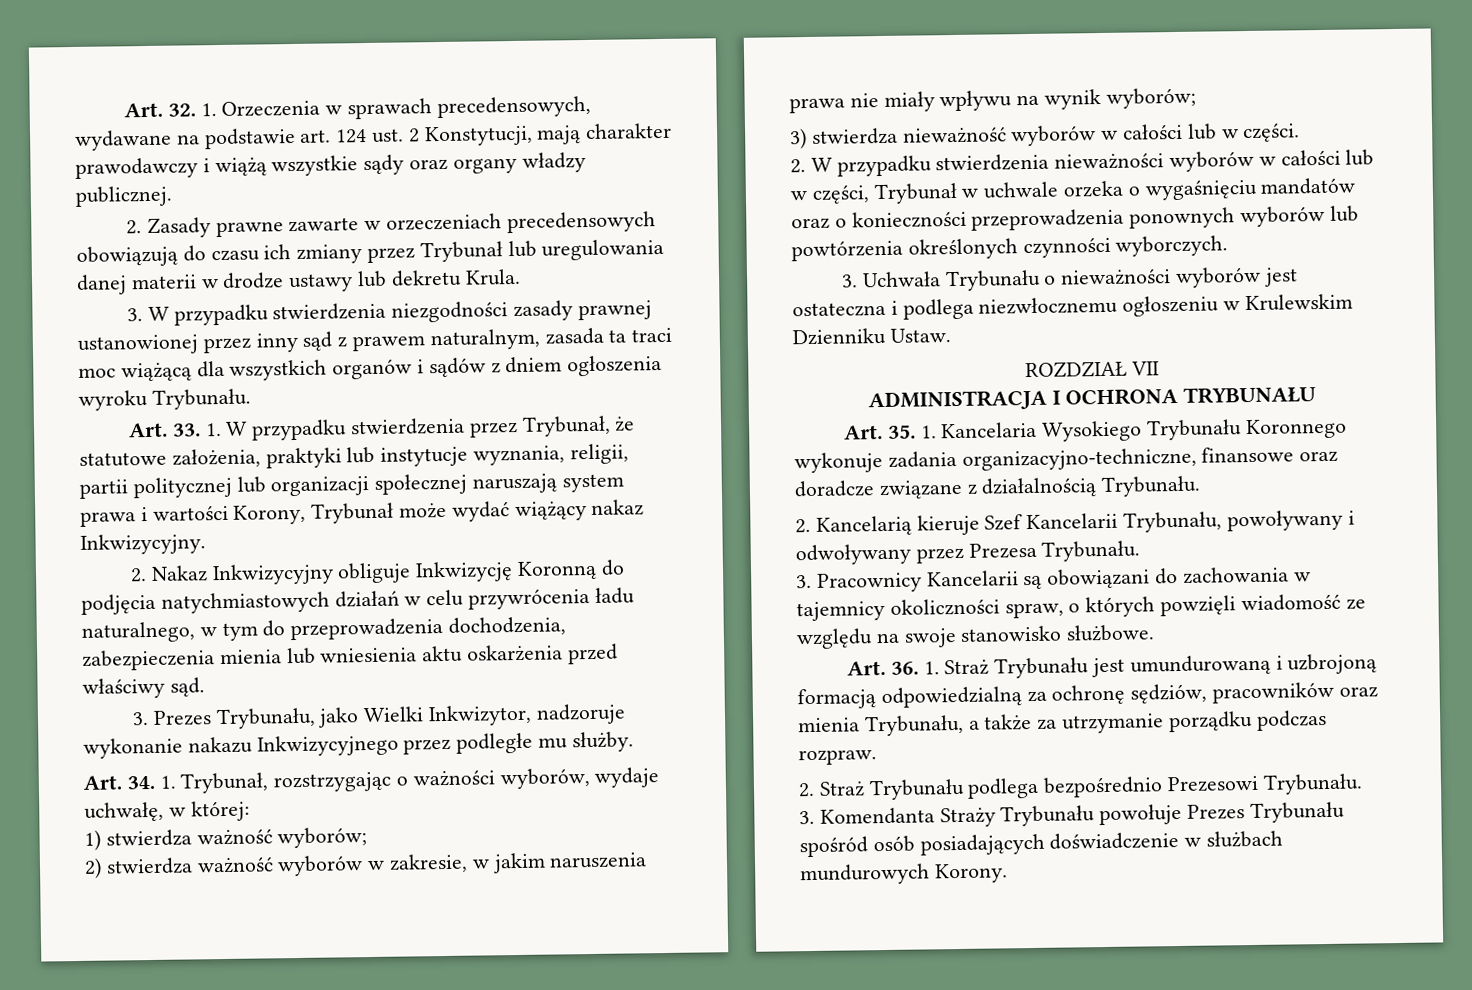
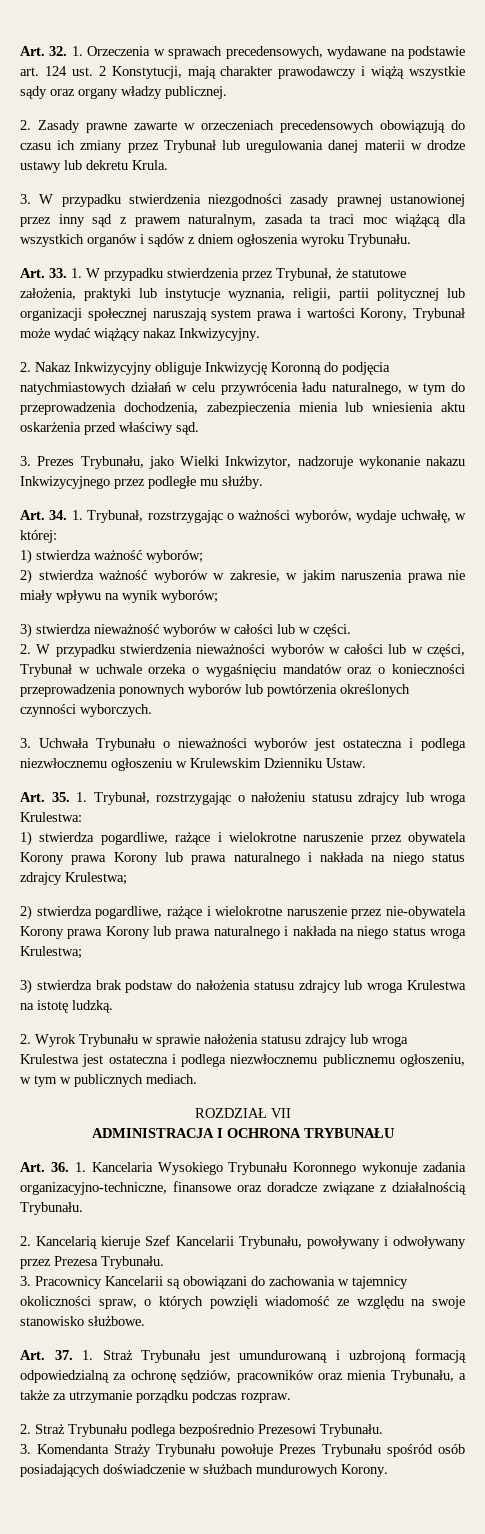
(951, 335) none -> [20,792,466,805] [20,812,82,822] [20,831,466,846] [20,852,466,865] [20,872,127,885] [20,905,466,920] [20,926,467,939] [20,946,82,959] [20,979,467,994] [20,1000,113,1013] [20,1034,408,1047] [20,1054,465,1067] [20,1074,197,1087] // Art. 35. 1. Trybunał, rozstrzygając o nałożeniu statusu zdrajcy lub wroga Krulestwa: // 1) stwierdza pogardliwe, rażące i wielokrotne naruszenie przez obywatela Korony prawa Korony lub prawa naturalnego i nakłada na niego status zdrajcy Krulestwa; // 2) stwierdza pogardliwe, rażące i wielokrotne naruszenie przez nie-obywatela Korony prawa Korony lub prawa naturalnego i nakłada na niego status wroga Krulestwa; // 3) stwierdza brak podstaw do nałożenia statusu zdrajcy lub wroga Krulestwa na istotę ludzką. // 2. Wyrok Trybunału w sprawie nałożenia statusu zdrajcy lub wroga Krulestwa jest ostateczna i podlega niezwłocznemu publicznemu ogłoszeniu, w tym w publicznych mediach.
[887,424,916,439] 35. -> [50,1162,69,1172] 36.
[890,661,919,675] 36. -> [54,1350,73,1360] 37.

